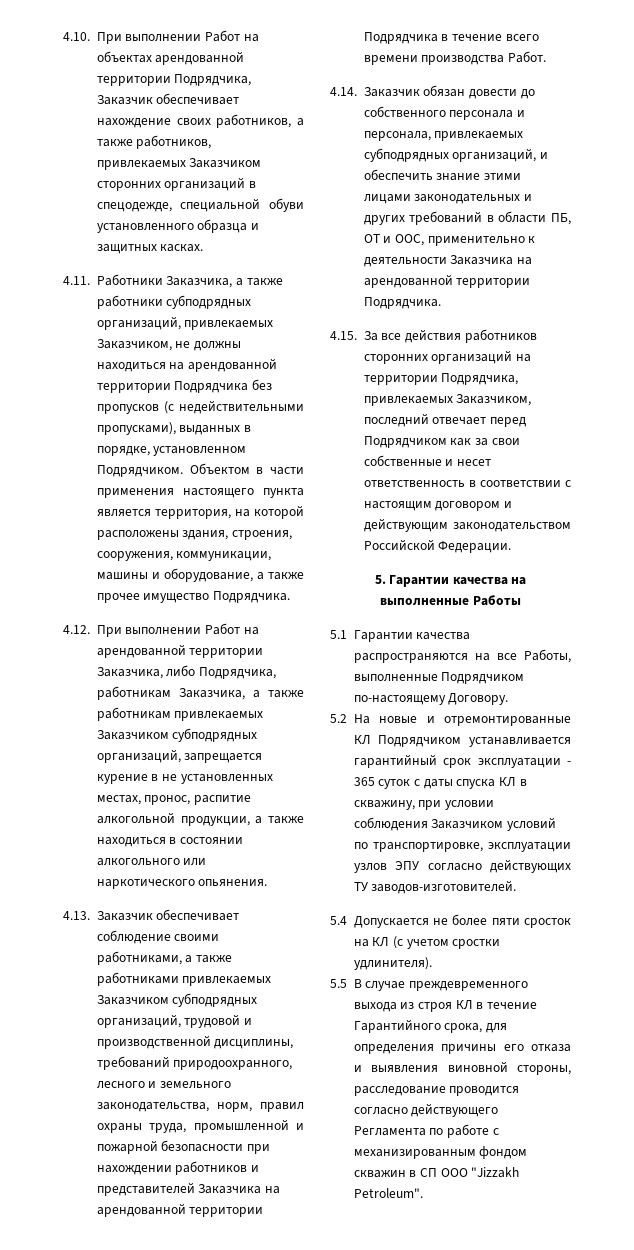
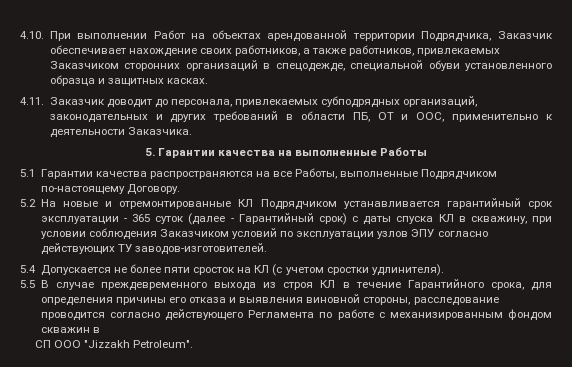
[96,274,283,288] [96,295,252,309] [96,316,274,330] [96,339,242,351] [96,358,278,372] [96,379,273,393] [96,400,304,414] [96,422,252,435] [96,446,247,456] [96,463,304,477] [96,488,304,498] [96,505,304,519] [96,530,293,540] [96,551,272,561] [96,568,304,582] [96,591,291,603] [63,623,259,637] [96,644,264,658] [96,665,277,679] [96,686,304,700] [96,707,264,721] [96,728,258,742] [96,749,263,763] [96,774,273,784] [96,795,252,805] [96,812,304,826] [96,837,244,847] [96,858,207,866] [96,879,268,889] [63,909,240,921] [96,930,220,944] [96,951,233,965] [96,972,272,986] [96,993,258,1007] [96,1014,253,1028] [96,1035,294,1049] [96,1056,293,1070] [96,1081,232,1089] [96,1102,304,1112] [96,1119,304,1133] [96,1140,271,1154] [96,1161,260,1175] [96,1182,281,1196] [96,1203,264,1217] [363,32,539,44] [363,51,547,65] [330,85,535,99] [363,106,526,120] [363,131,524,141] [363,148,549,162] [363,169,522,181] [363,194,411,204] Работники Заказчика, а также работники субподрядных организаций, привлекаемых Заказчиком, не должны находиться на арендованной территории Подрядчика без пропусков (с недействительными пропусками), выданных в порядке, установленном Подрядчиком. Объектом в части применения настоящего пункта является территория, на которой расположены здания, строения, сооружения, коммуникации, машины и оборудование, а также прочее имущество Подрядчика. // 4.12. При выполнении Работ на арендованной территории Заказчика, либо Подрядчика, работникам Заказчика, а также работникам привлекаемых Заказчиком субподрядных организаций, запрещается курение в не установленных местах, пронос, распитие алкогольной продукции, а также находиться в состоянии алкогольного или наркотического опьянения. // 4.13. Заказчик обеспечивает соблюдение своими работниками, а также работниками привлекаемых Заказчиком субподрядных организаций, трудовой и производственной дисциплины, требований природоохранного, лесного и земельного законодательства, норм, правил охраны труда, промышленной и пожарной безопасности при нахождении работников и представителей Заказчика на арендованной территории Подрядчика в течение всего времени производства Работ. // 4.14. Заказчик обязан довести до собственного персонала и персонала, привлекаемых субподрядных организаций, и обеспечить знание этими лицами -> [49,96,478,108] Заказчик доводит до персонала, привлекаемых субподрядных организаций,
[450,255,533,265] [363,274,531,288] [363,297,441,309] [330,329,537,343] [363,350,532,364] [363,373,519,385] [363,394,532,406] [363,413,527,427] [363,436,520,448] [363,455,492,466] [363,480,571,487] [363,501,513,511] [363,518,571,532] [363,539,512,553] Заказчика на арендованной территории Подрядчика. // 4.15. За все действия работников сторонних организаций на территории Подрядчика, привлекаемых Заказчиком, последний отвечает перед Подрядчиком как за свои собственные и несет ответственность в соответствии с настоящим договором и действующим законодательством Российской Федерации. -> [127,127,192,135] Заказчика.
(411, 784) none -> [188,213,347,225] (далее - Гарантийный срок)
[372,842,483,852] транспортировке, -> (294, 234) none
(417, 1173) none -> (100, 330) //

